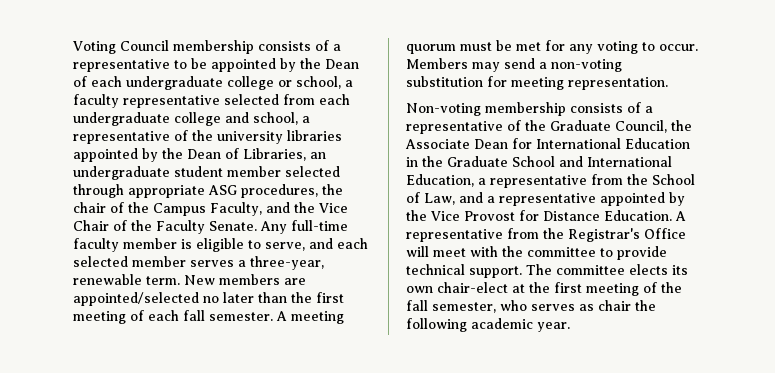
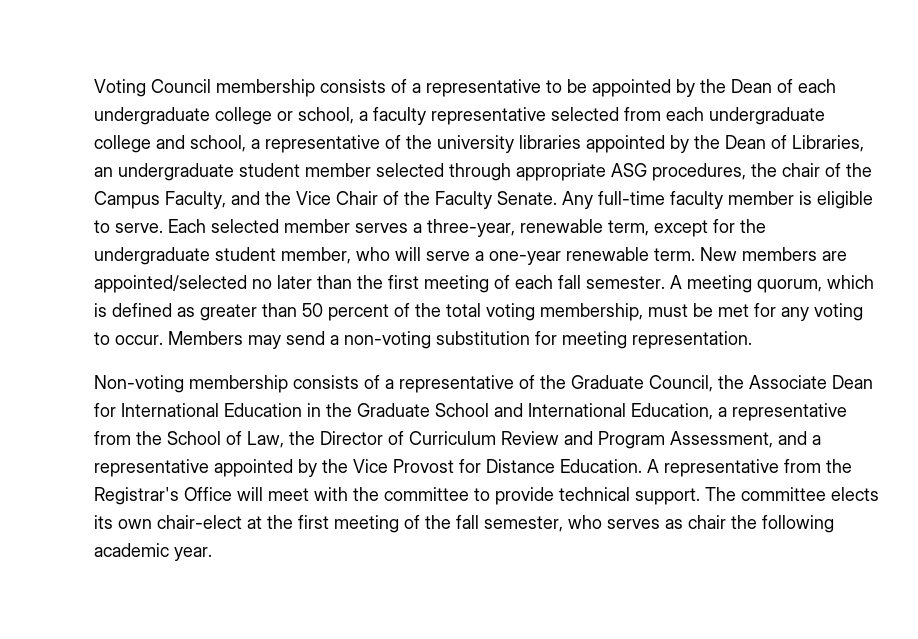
[265,238,368,251] serve, and each -> [115,219,206,233] serve. Each
(142, 279) none -> [608,219,766,237] [94,247,649,265] term, except for the undergraduate student member, who will serve a one-year renewable
[406,44,456,54] quorum -> [757,275,874,293] [94,303,643,321] quorum, which is defined as greater than 50 percent of the total voting membership,
(455, 199) none -> [289,431,773,449] the Director of Curriculum Review and Program Assessment,

